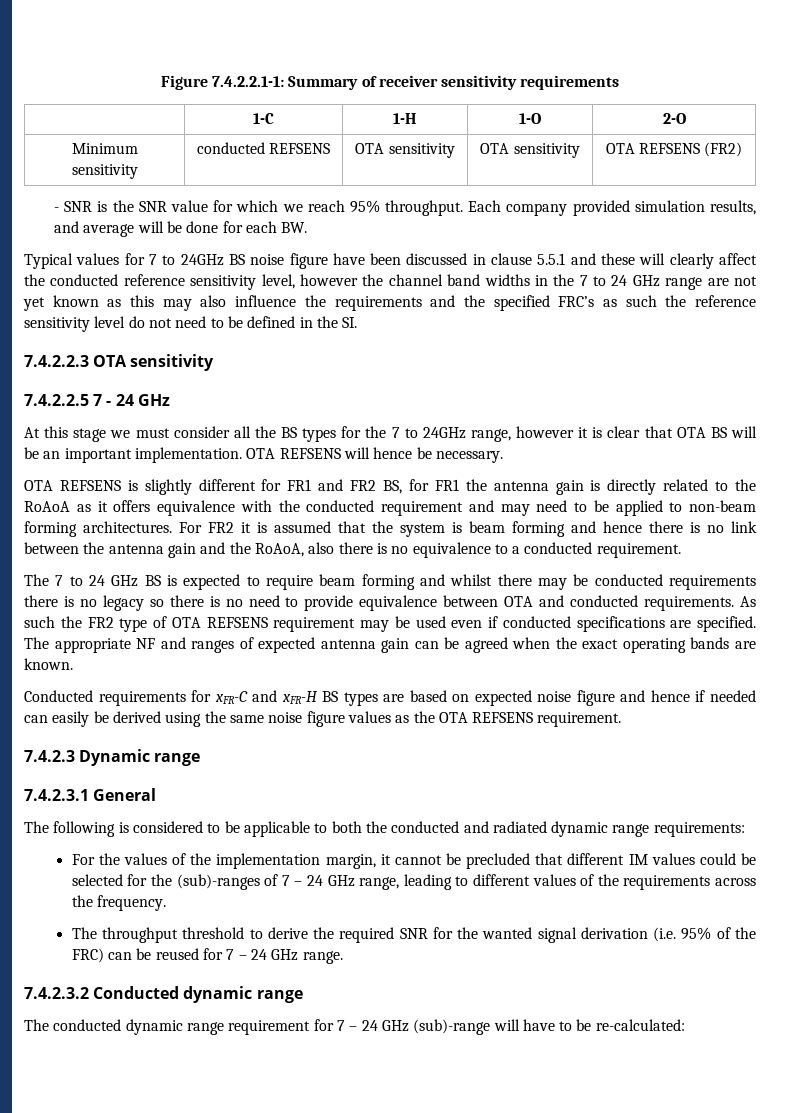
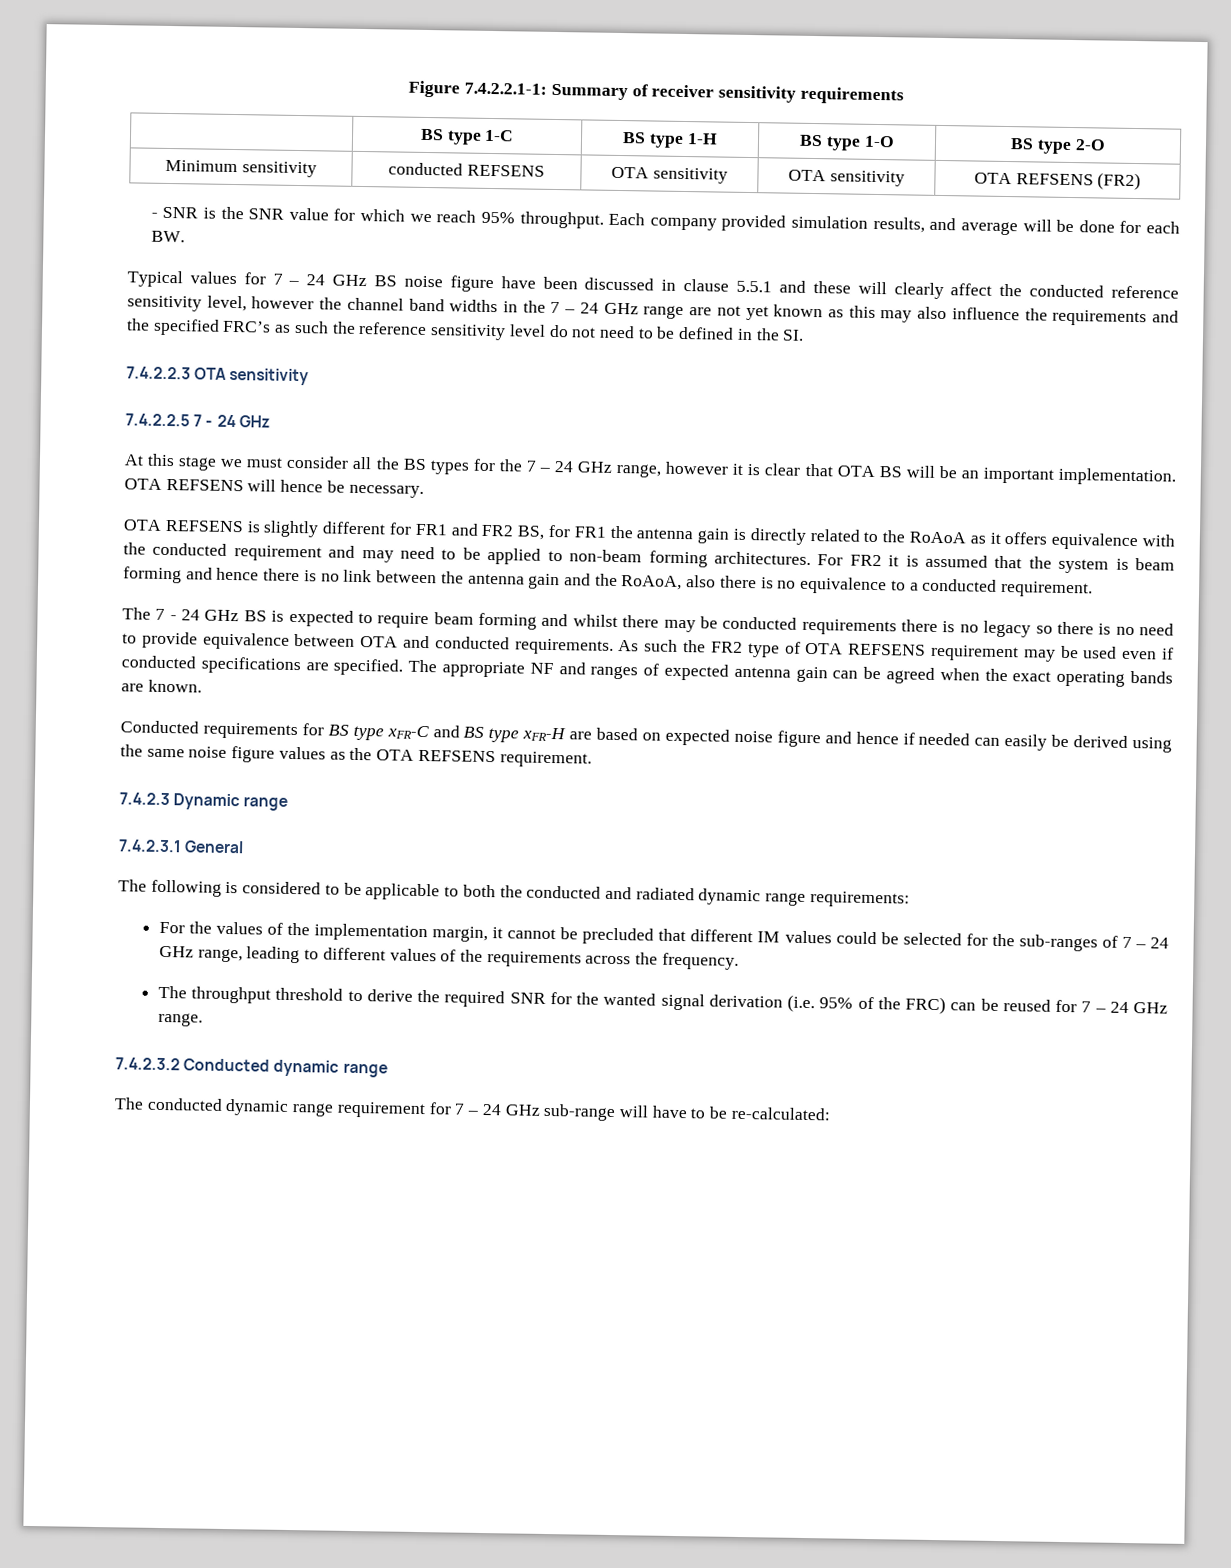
(620, 82) none -> [419,128,482,145] BS type
(274, 118) none -> [622,132,684,148] BS type
(417, 118) none -> [799,134,861,151] BS type
(541, 118) none -> [1010,138,1072,154] BS type
[162,254,224,266] to 24GHz -> [288,274,368,287] – 24 GHz
[593,276,607,286] to -> [564,309,576,314] –
[404,427,466,439] to 24GHz -> [538,461,614,473] – 24 GHz
[69,576,83,586] to -> [169,615,177,621] -
[214,690,378,706] xFR-C and xFR-H BS types -> [327,724,567,743] BS type xFR-C and BS type xFR-H
[176,874,260,890] (sub)-ranges -> [1018,934,1098,952] sub-ranges
[413,1019,491,1035] (sub)-range -> [543,1103,617,1122] sub-range

